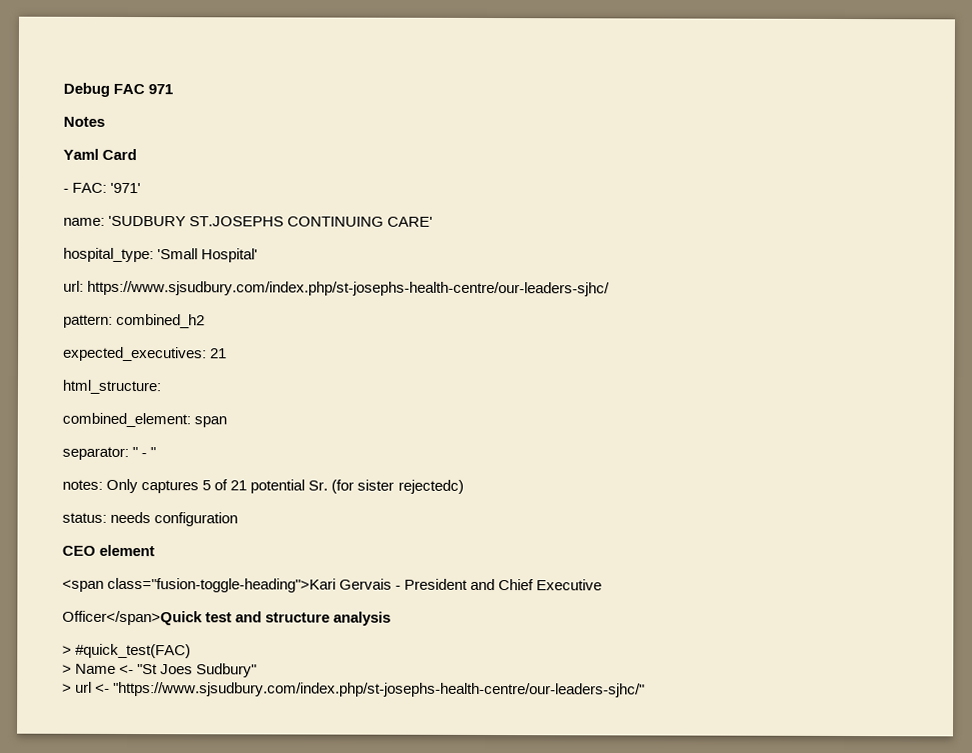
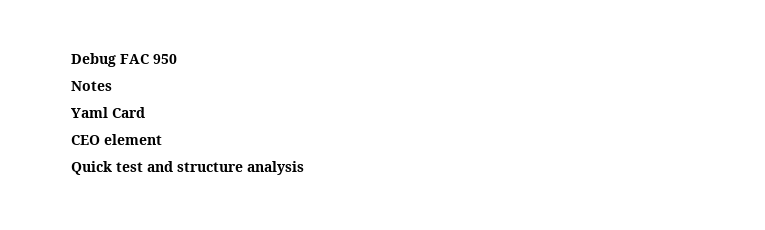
[148,84,174,95] 971 -> [153,54,177,64] 950
[63,182,142,194] [63,215,434,227] [63,247,259,263] [63,280,611,297] [63,313,206,329] [63,346,228,362] [62,379,161,395] [62,412,228,428] [62,446,157,461] [62,478,464,494] [62,511,239,527] [62,544,156,557] [62,577,603,593] [62,610,392,626] [62,643,192,659] [62,663,258,678] [62,681,646,698] - FAC: '971' // name: 'SUDBURY ST.JOSEPHS CONTINUING CARE' // hospital_type: 'Small Hospital' // url: https://www.sjsudbury.com/index.php/st-josephs-health-centre/our-leaders-sjhc/ // pattern: combined_h2 // expected_executives: 21 // html_structure: // combined_element: span // separator: " - " // notes: Only captures 5 of 21 potential Sr. (for sister rejectedc) // status: needs configuration // CEO element // <span class="fusion-toggle-heading">Kari Gervais - President and Chief Executive // Officer</span>Quick test and structure analysis // > #quick_test(FAC) // > Name <- "St Joes Sudbury" // > url <- "https://www.sjsudbury.com/index.php/st-josephs-health-centre/our-leaders-sjhc/" -> [71,134,162,145] [71,161,304,175] CEO element // Quick test and structure analysis

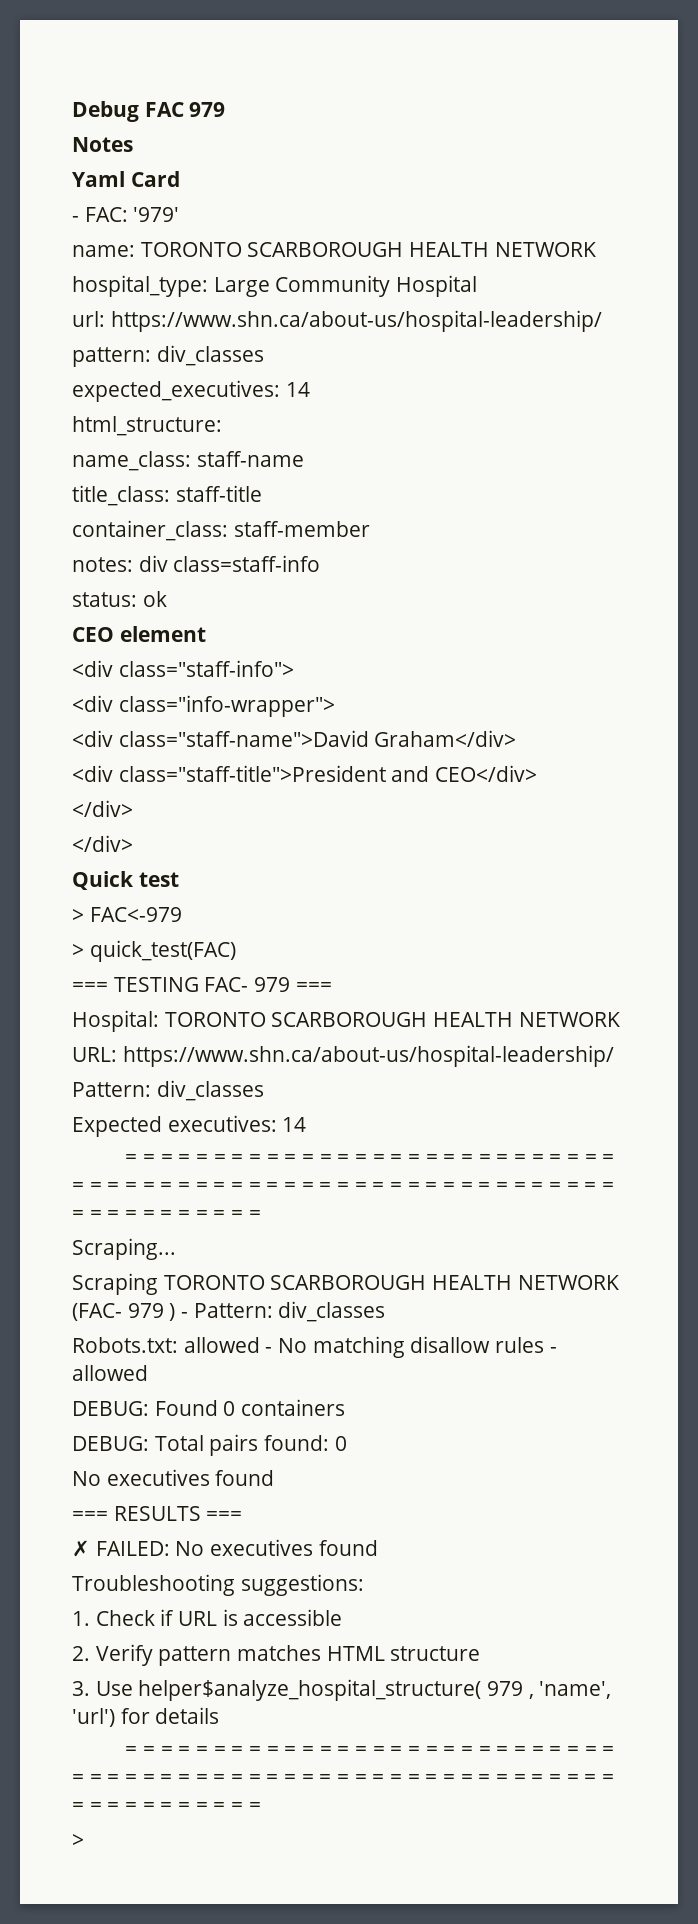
[153,54,177,64] 950 -> [189,102,226,117] 979
[71,134,162,145] [71,161,304,175] CEO element // Quick test and structure analysis -> [72,207,180,222] [72,242,596,257] [72,275,478,297] [72,310,602,332] [72,345,264,367] [72,380,310,402] [72,416,222,436] [72,451,304,471] [72,485,262,506] [72,520,370,541] [72,555,321,572] [72,591,167,607] [72,626,206,642] [72,660,294,677] [72,695,335,717] [72,730,517,747] [72,765,537,782] [72,800,133,817] [72,835,133,852] [72,871,179,890] [72,907,182,922] [72,940,236,962] [72,977,332,992] [72,1010,620,1032] [72,1045,614,1067] [72,1080,264,1101] [72,1115,307,1137] [125,1154,615,1164] [72,1182,615,1192] [72,1210,261,1220] [72,1238,176,1260] [72,1273,619,1295] [72,1301,386,1322] [72,1336,557,1358] [72,1365,148,1381] [72,1399,346,1416] [72,1434,347,1456] [72,1469,275,1486] [72,1506,243,1521] [72,1539,378,1557] [72,1574,364,1596] [72,1609,343,1626] [72,1644,481,1666] [72,1679,612,1701] [72,1707,220,1727] [125,1746,615,1756] [72,1774,615,1784] [72,1802,261,1812] [72,1834,84,1847] - FAC: '979' // name: TORONTO SCARBOROUGH HEALTH NETWORK // hospital_type: Large Community Hospital // url: https://www.shn.ca/about-us/hospital-leadership/ // pattern: div_classes // expected_executives: 14 // html_structure: // name_class: staff-name // title_class: staff-title // container_class: staff-member // notes: div class=staff-info // status: ok // CEO element // <div class="staff-info"> // <div class="info-wrapper"> // <div class="staff-name">David Graham</div> // <div class="staff-title">President and CEO</div> // </div> // </div> // Quick test // > FAC<-979 // > quick_test(FAC) // === TESTING FAC- 979 === // Hospital: TORONTO SCARBOROUGH HEALTH NETWORK // URL: https://www.shn.ca/about-us/hospital-leadership/ // Pattern: div_classes // Expected executives: 14 // = = = = = = = = = = = = = = = = = = = = = = = = = = = = = = = = = = = = = = = = = = = = = = = = = = = = = = = = = = = = = = = = = = = = = = // Scraping... // Scraping TORONTO SCARBOROUGH HEALTH NETWORK (FAC- 979 ) - Pattern: div_classes // Robots.txt: allowed - No matching disallow rules - allowed // DEBUG: Found 0 containers // DEBUG: Total pairs found: 0 // No executives found // === RESULTS === // ✗ FAILED: No executives found // Troubleshooting suggestions: // 1. Check if URL is accessible // 2. Verify pattern matches HTML structure // 3. Use helper$analyze_hospital_structure( 979 , 'name', 'url') for details // = = = = = = = = = = = = = = = = = = = = = = = = = = = = = = = = = = = = = = = = = = = = = = = = = = = = = = = = = = = = = = = = = = = = = = // >

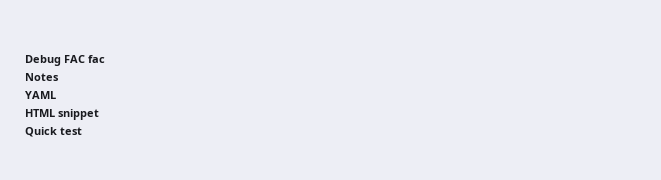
[189,102,226,117] 979 -> [88,55,105,63] fac
[72,171,180,187] [72,207,180,222] [72,242,596,257] [72,275,478,297] [72,310,602,332] [72,345,264,367] [72,380,310,402] [72,416,222,436] [72,451,304,471] [72,485,262,506] [72,520,370,541] [72,555,321,572] [72,591,167,607] [72,626,206,642] [72,660,294,677] [72,695,335,717] [72,730,517,747] [72,765,537,782] [72,800,133,817] [72,835,133,852] [72,871,179,890] [72,907,182,922] [72,940,236,962] [72,977,332,992] [72,1010,620,1032] [72,1045,614,1067] [72,1080,264,1101] [72,1115,307,1137] [125,1154,615,1164] [72,1182,615,1192] [72,1210,261,1220] [72,1238,176,1260] [72,1273,619,1295] [72,1301,386,1322] [72,1336,557,1358] [72,1365,148,1381] [72,1399,346,1416] [72,1434,347,1456] [72,1469,275,1486] [72,1506,243,1521] [72,1539,378,1557] [72,1574,364,1596] [72,1609,343,1626] [72,1644,481,1666] [72,1679,612,1701] [72,1707,220,1727] [125,1746,615,1756] [72,1774,615,1784] [72,1802,261,1812] [72,1834,84,1847] Yaml Card // - FAC: '979' // name: TORONTO SCARBOROUGH HEALTH NETWORK // hospital_type: Large Community Hospital // url: https://www.shn.ca/about-us/hospital-leadership/ // pattern: div_classes // expected_executives: 14 // html_structure: // name_class: staff-name // title_class: staff-title // container_class: staff-member // notes: div class=staff-info // status: ok // CEO element // <div class="staff-info"> // <div class="info-wrapper"> // <div class="staff-name">David Graham</div> // <div class="staff-title">President and CEO</div> // </div> // </div> // Quick test // > FAC<-979 // > quick_test(FAC) // === TESTING FAC- 979 === // Hospital: TORONTO SCARBOROUGH HEALTH NETWORK // URL: https://www.shn.ca/about-us/hospital-leadership/ // Pattern: div_classes // Expected executives: 14 // = = = = = = = = = = = = = = = = = = = = = = = = = = = = = = = = = = = = = = = = = = = = = = = = = = = = = = = = = = = = = = = = = = = = = = // Scraping... // Scraping TORONTO SCARBOROUGH HEALTH NETWORK (FAC- 979 ) - Pattern: div_classes // Robots.txt: allowed - No matching disallow rules - allowed // DEBUG: Found 0 containers // DEBUG: Total pairs found: 0 // No executives found // === RESULTS === // ✗ FAILED: No executives found // Troubleshooting suggestions: // 1. Check if URL is accessible // 2. Verify pattern matches HTML structure // 3. Use helper$analyze_hospital_structure( 979 , 'name', 'url') for details // = = = = = = = = = = = = = = = = = = = = = = = = = = = = = = = = = = = = = = = = = = = = = = = = = = = = = = = = = = = = = = = = = = = = = = // > -> [25,91,56,99] [25,109,99,120] [25,127,82,137] YAML // HTML snippet // Quick test

